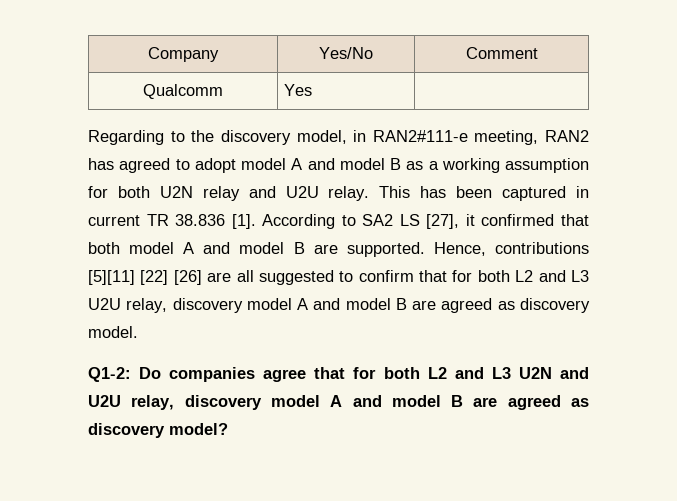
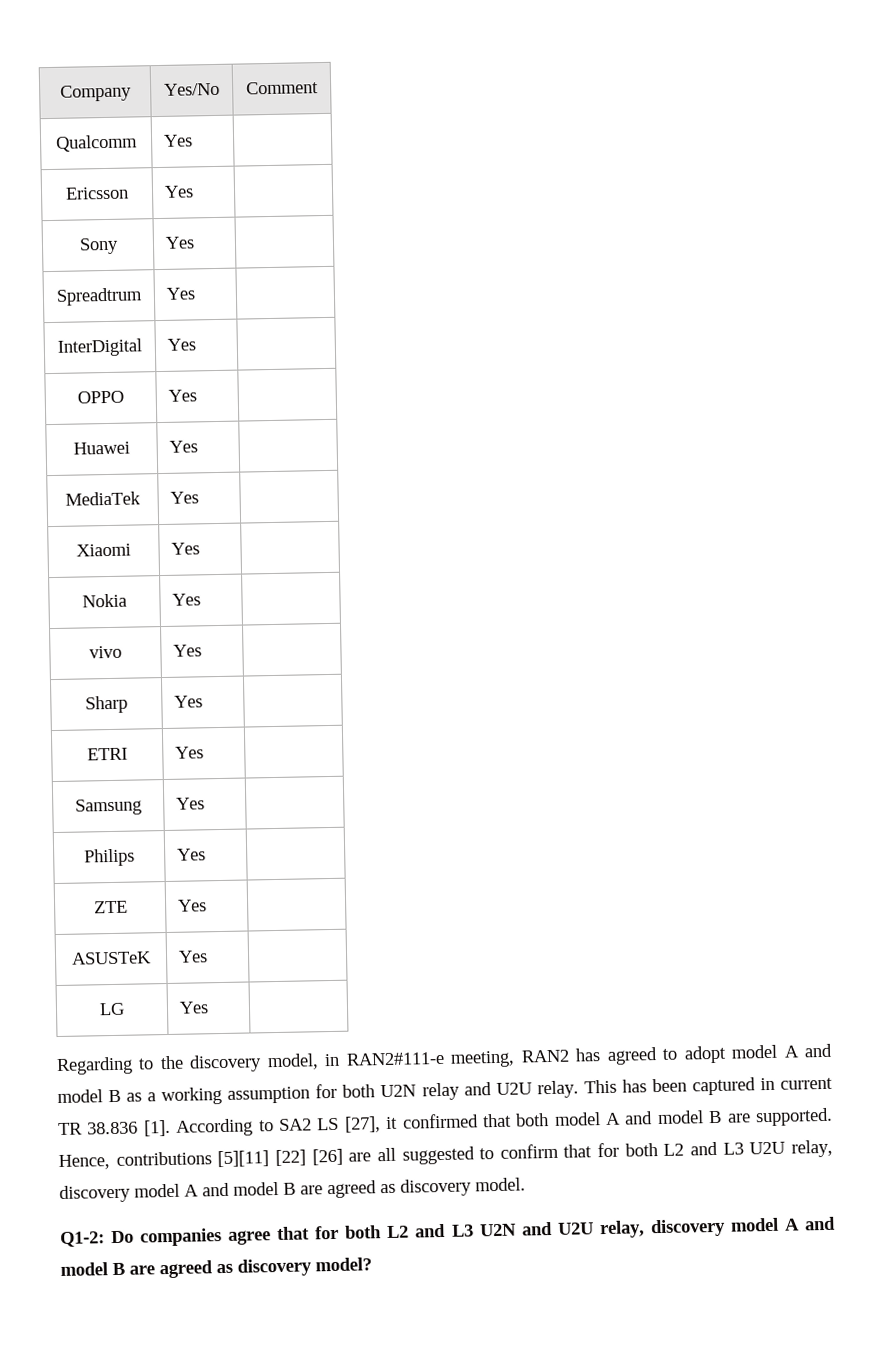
(312, 90) none -> [65,186,129,200] [164,185,195,198] [78,237,119,255] [165,236,196,249] [56,287,143,306] [166,287,197,300] [57,338,143,357] [167,338,197,351] [77,390,124,404] [168,389,198,402] [73,441,130,455] [169,440,199,453] [65,491,141,506] [170,491,200,504] [76,543,131,557] [171,542,201,555] [82,593,127,608] [172,593,202,606] [89,645,122,659] [173,644,203,657] [85,695,128,714] [174,695,204,708] [87,747,128,761] [175,746,205,759] [75,798,142,816] [176,797,206,810] [84,848,135,867] [177,848,207,861] [93,900,128,914] [178,899,208,912] [71,951,152,965] [178,950,209,963] [99,1002,125,1016] [179,1001,210,1014] // Ericsson | Yes | // Sony | Yes | // Spreadtrum | Yes | // InterDigital | Yes | // OPPO | Yes | // Huawei | Yes | // MediaTek | Yes | // Xiaomi | Yes | // Nokia | Yes | // vivo | Yes | // Sharp | Yes | // ETRI | Yes | // Samsung | Yes | // Philips | Yes | // ZTE | Yes | // ASUSTeK | Yes | // LG | Yes |

